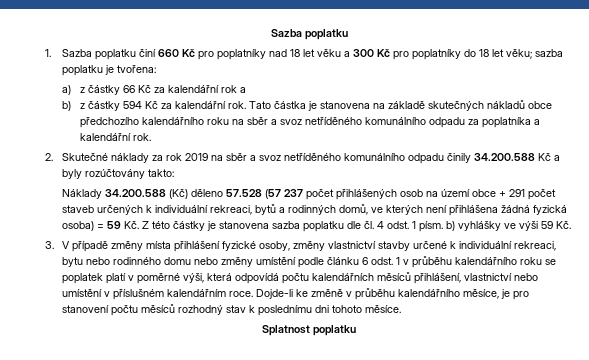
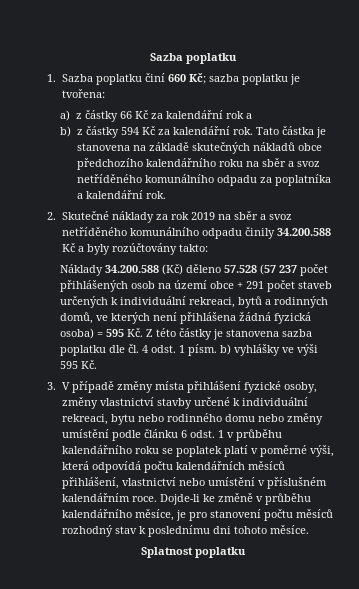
[182,49,533,60] Kč pro poplatníky nad 18 let věku a 300 Kč pro poplatníky do 18 let věku; -> [188,73,206,84] Kč;
[107,221,122,229] 59 -> [106,329,125,337] 595
[541,221,554,229] 59 -> [60,361,79,369] 595

